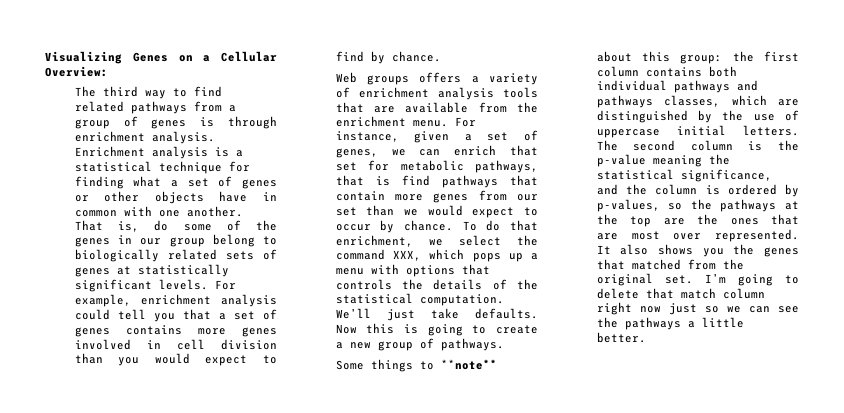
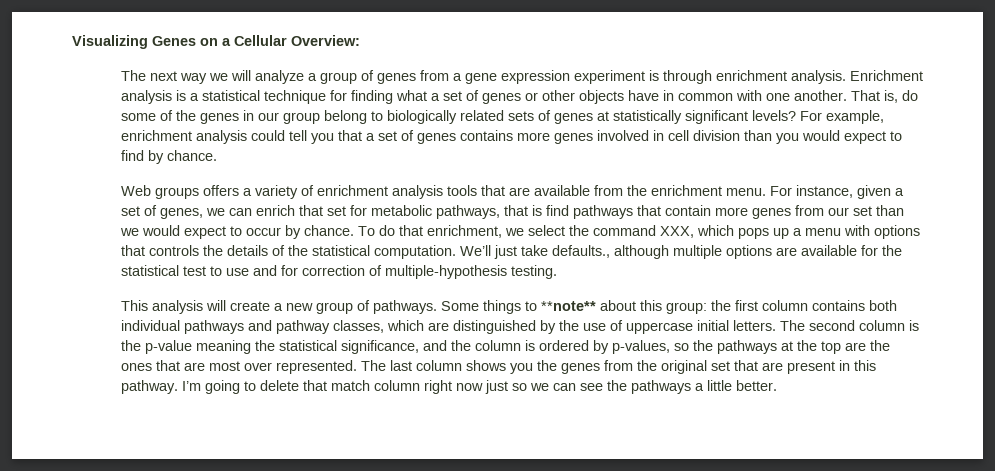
[102,86,222,99] [74,101,236,114] [74,116,187,129] third way to find related pathways from a group of genes -> [149,70,645,84] next way we will analyze a group of genes from a gene expression experiment
[158,279,208,290] levels. -> [751,110,796,121] levels?
[475,308,538,319] [335,323,487,336] defaults. Now this is going to -> [551,245,902,259] [120,265,557,279] [120,300,226,314] defaults., although multiple options are available for the statistical test to use and for correction of multiple-hypothesis testing. // This analysis will
(504, 344) // -> (437, 307) none
[596,95,653,108] pathways -> [275,320,330,334] pathway
[596,244,649,255] It also -> [360,360,462,371] The last column
[596,259,681,270] that matched -> (600, 368) none
[664,275,693,284] set. -> [710,360,876,374] [120,380,178,394] set that are present in this pathway.

